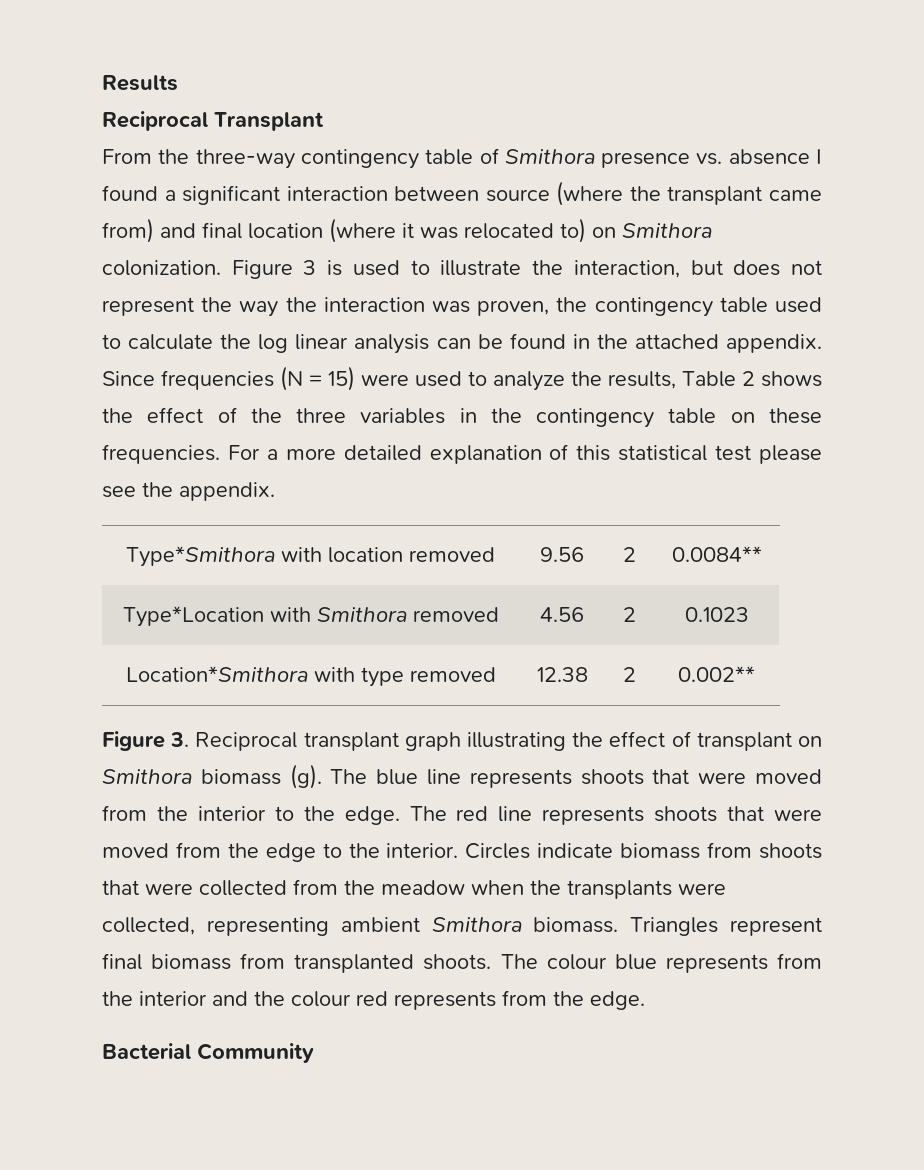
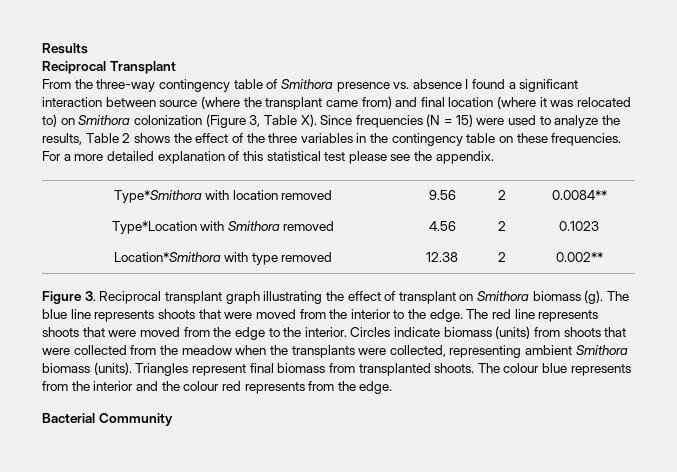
[102,260,823,279] [102,297,822,317] [102,333,822,354] colonization. Figure 3 is used to illustrate the interaction, but does not represent the way the interaction was proven, the contingency table used to calculate the log linear analysis can be found in the attached appendix. -> [133,114,317,128] colonization (Figure 3, Table X).
(701, 851) none -> [495,326,531,339] (units)
[533,917,619,933] biomass. -> [42,362,132,375] biomass (units).

